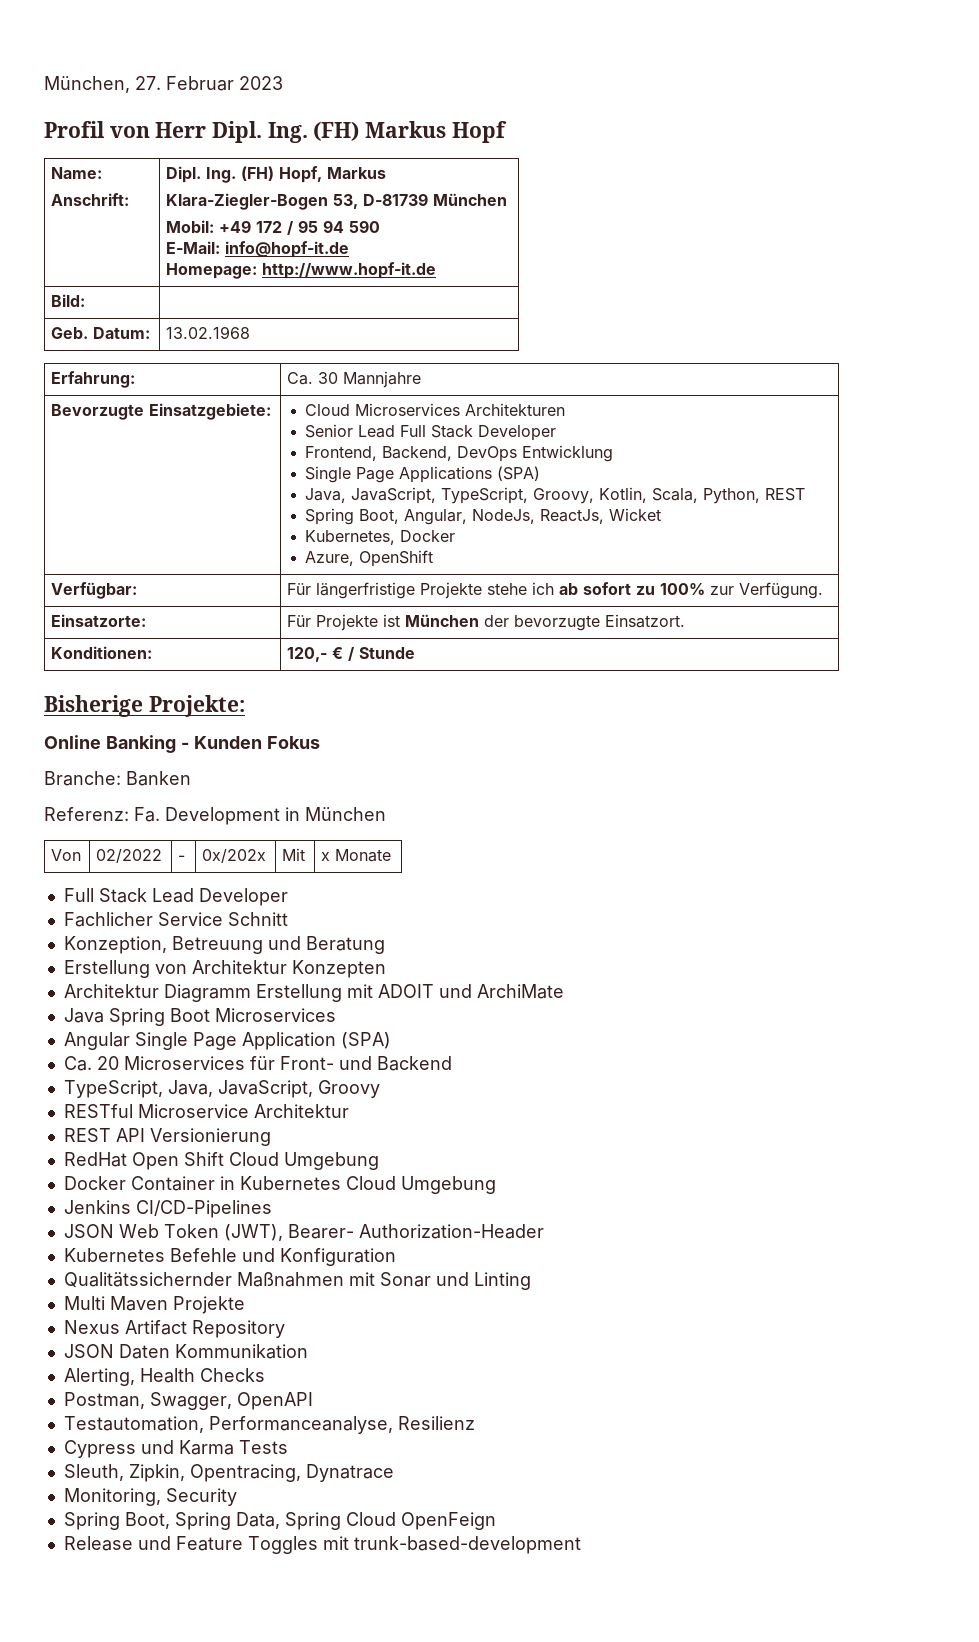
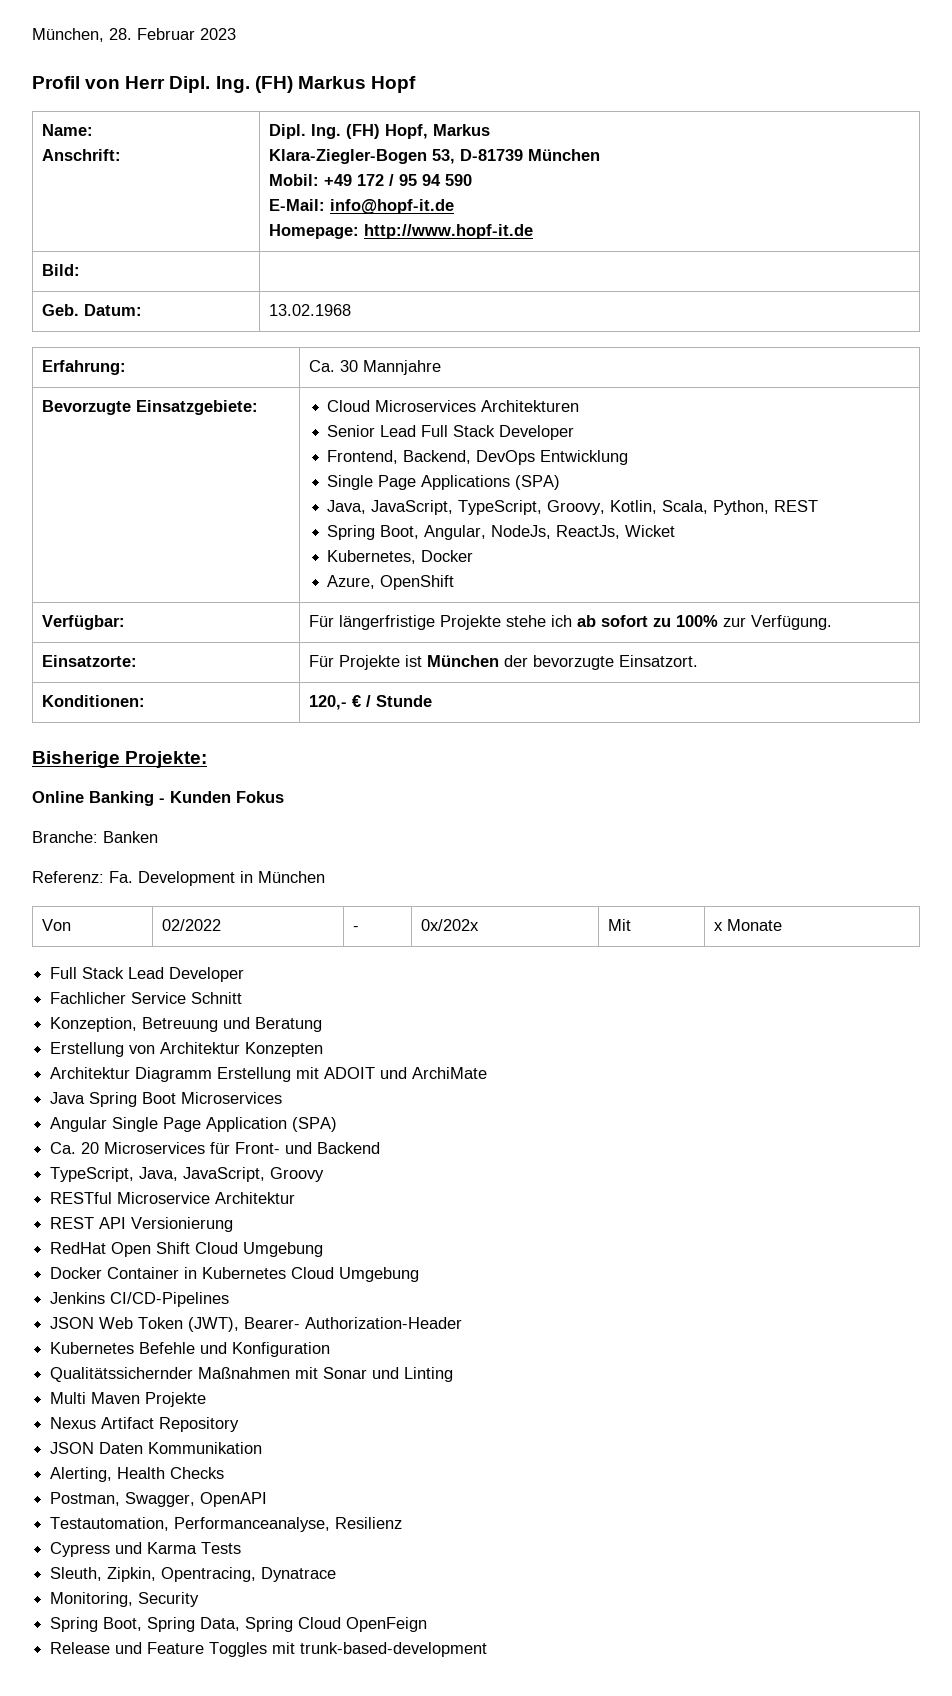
[135,76,161,90] 27. -> [109,28,132,40] 28.

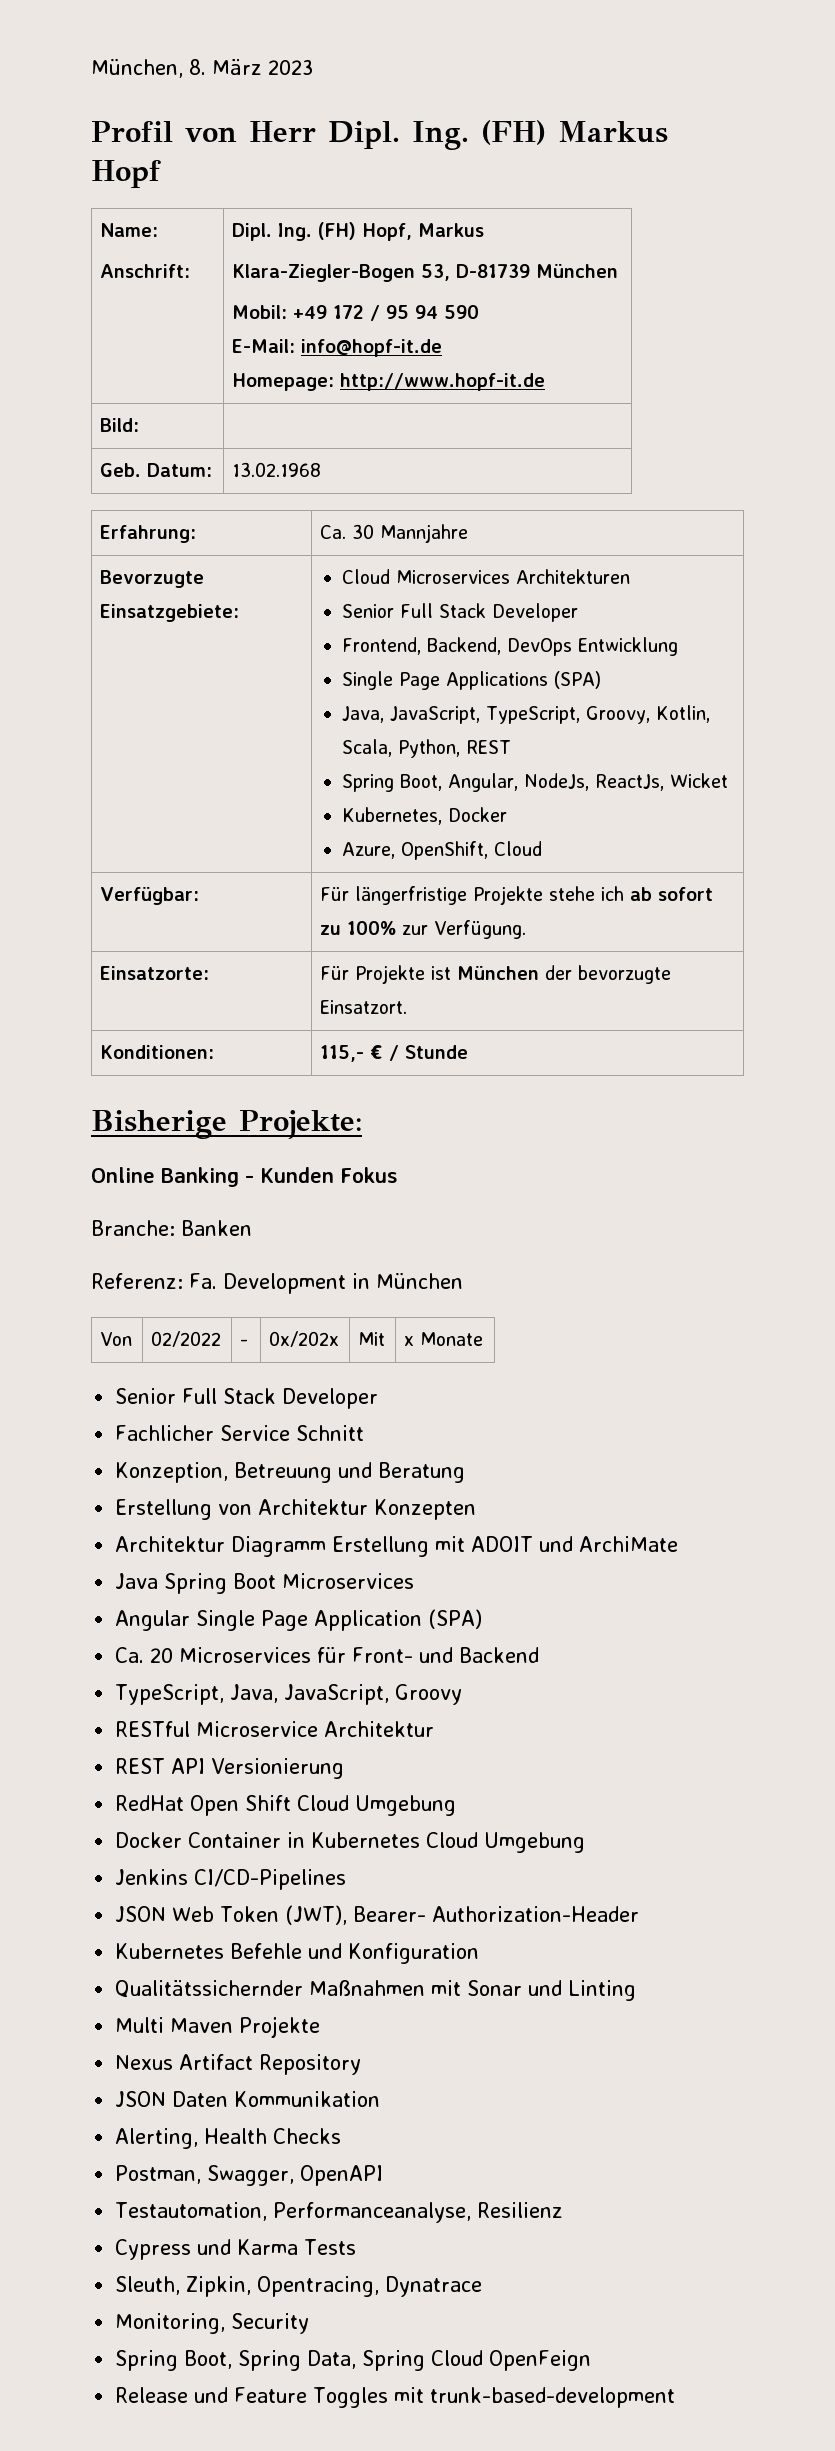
[109,28,195,40] 28. Februar -> [189,59,262,75] 8. März
[380,425,417,437] Lead -> (395, 611) none
[380,575,455,590] OpenShift -> [401,841,543,860] OpenShift, Cloud
[309,695,348,710] 120,- -> [320,1045,365,1062] 115,-
[50,967,165,979] Full Stack Lead -> [115,1388,277,1404] Senior Full Stack

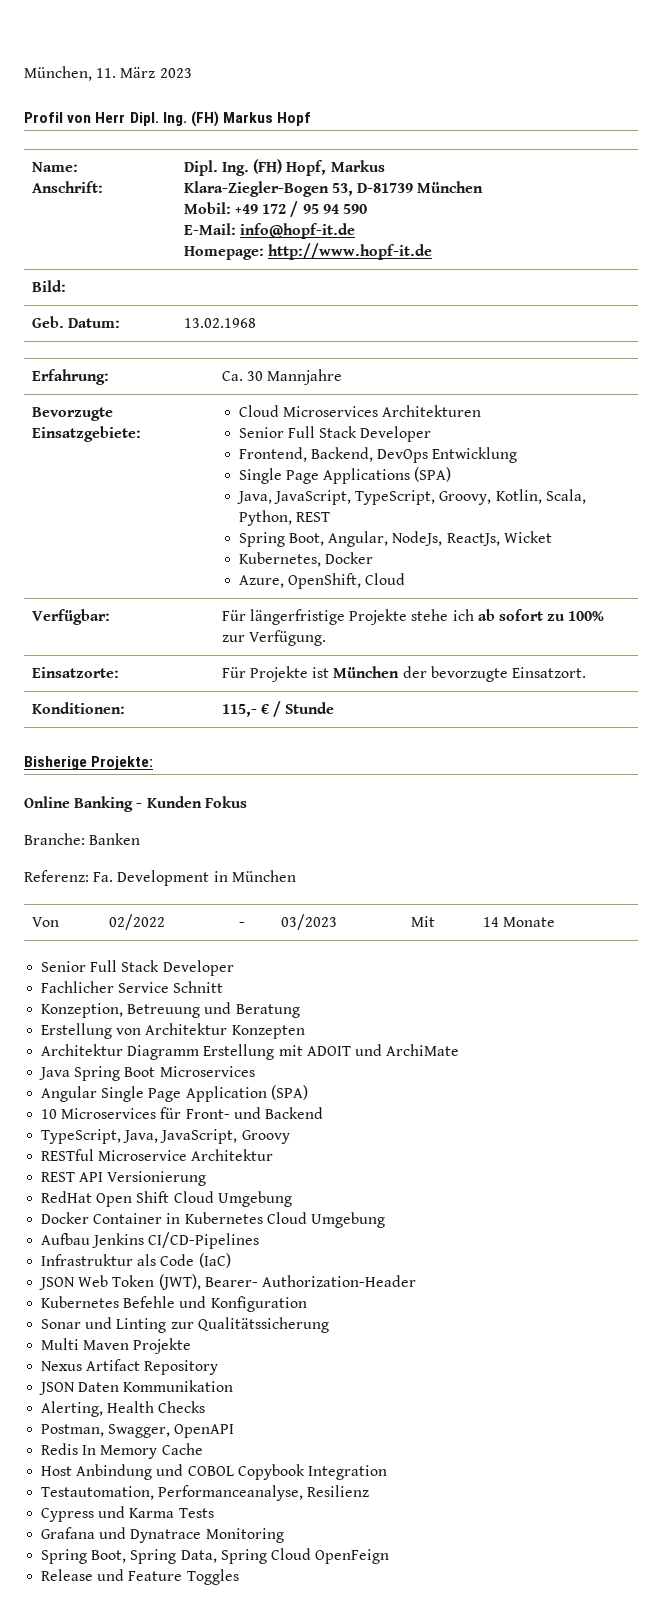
[189,59,206,75] 8. -> [96,68,117,78] 11.
[269,1331,340,1347] 0x/202x -> [280,914,337,930] 03/2023
[404,1336,415,1346] x -> [482,917,499,927] 14
[115,1647,174,1663] Ca. 20 -> [41,1109,58,1119] 10
(586, 1842) none -> [41,1233,91,1245] Aufbau
(347, 1879) none -> [41,1253,231,1268] // Infrastruktur als Code (IaC)
[115,1980,462,1998] Qualitätssichernder Maßnahmen mit -> (307, 1304) none
(637, 1990) none -> [170,1317,329,1333] zur Qualitätssicherung
(384, 2175) none -> [41,1443,203,1459] [41,1464,387,1480] // Redis In Memory Cache // Host Anbindung und COBOL Copybook Integration
[115,2276,380,2297] Sleuth, Zipkin, Opentracing, -> [41,1527,127,1539] Grafana und
[115,2313,310,2334] // Monitoring, Security -> [205,1528,284,1543] Monitoring
[394,2387,676,2408] mit trunk-based-development -> (239, 1577) none

